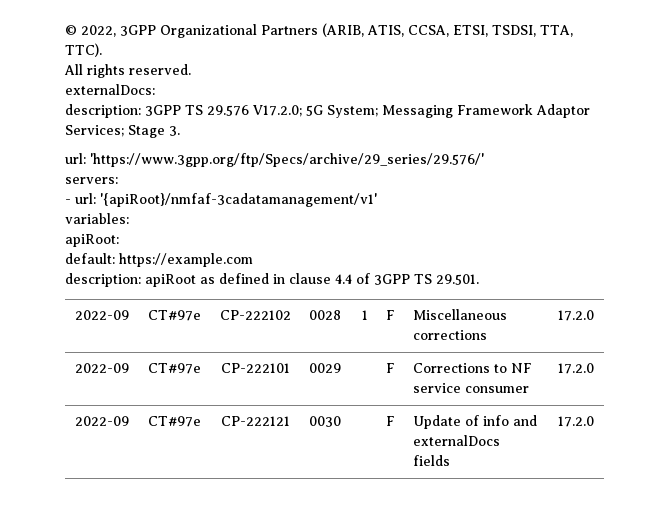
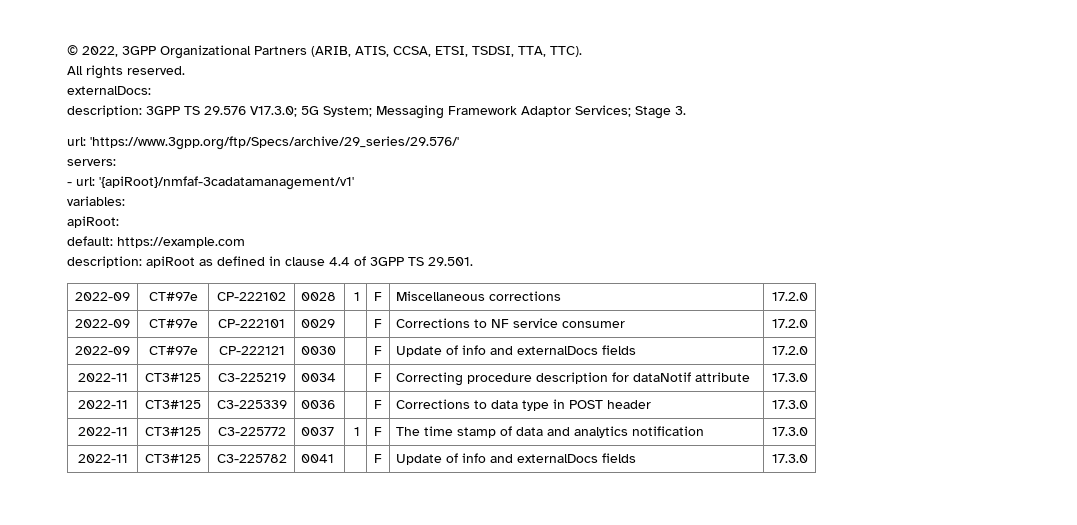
[253,105,302,117] V17.2.0; -> [250,106,297,117] V17.3.0;
(594, 421) none -> [77,373,128,382] [145,373,201,382] [217,373,286,382] [301,373,337,382] [374,373,382,382] [396,372,751,386] [771,373,808,382] [77,400,128,409] [145,400,201,409] [216,400,287,409] [301,400,336,409] [374,400,382,409] [396,399,652,411] [771,400,808,409] [77,427,128,436] [145,427,201,436] [217,427,286,436] [301,427,335,436] [353,427,360,436] [374,427,382,436] [396,426,705,438] [771,427,808,436] [77,454,128,463] [145,454,201,463] [216,454,287,463] [301,454,335,463] [374,454,382,463] [396,453,637,465] [771,454,808,463] // 2022-11 | CT3#125 | C3-225219 | 0034 | | F | Correcting procedure description for dataNotif attribute | 17.3.0 // 2022-11 | CT3#125 | C3-225339 | 0036 | | F | Corrections to data type in POST header | 17.3.0 // 2022-11 | CT3#125 | C3-225772 | 0037 | 1 | F | The time stamp of data and analytics notification | 17.3.0 // 2022-11 | CT3#125 | C3-225782 | 0041 | | F | Update of info and externalDocs fields | 17.3.0

